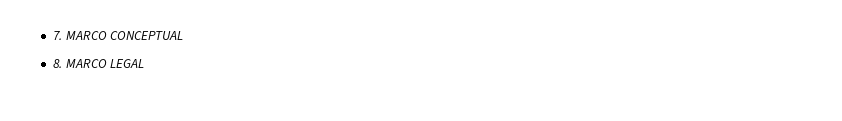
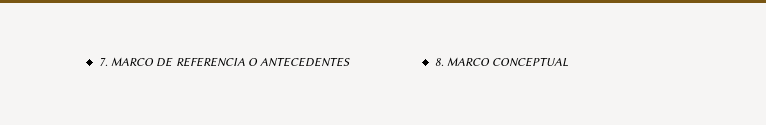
[110,31,184,40] CONCEPTUAL -> [156,57,351,67] DE REFERENCIA O ANTECEDENTES
[110,59,145,68] LEGAL -> [492,57,569,67] CONCEPTUAL

